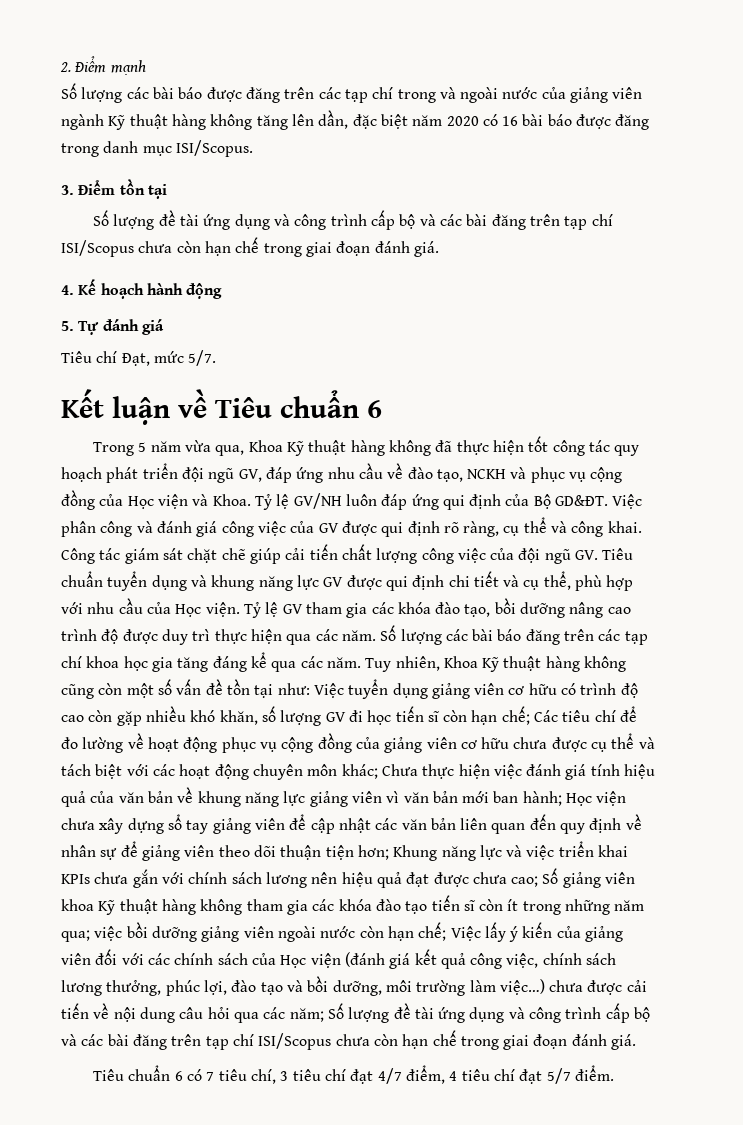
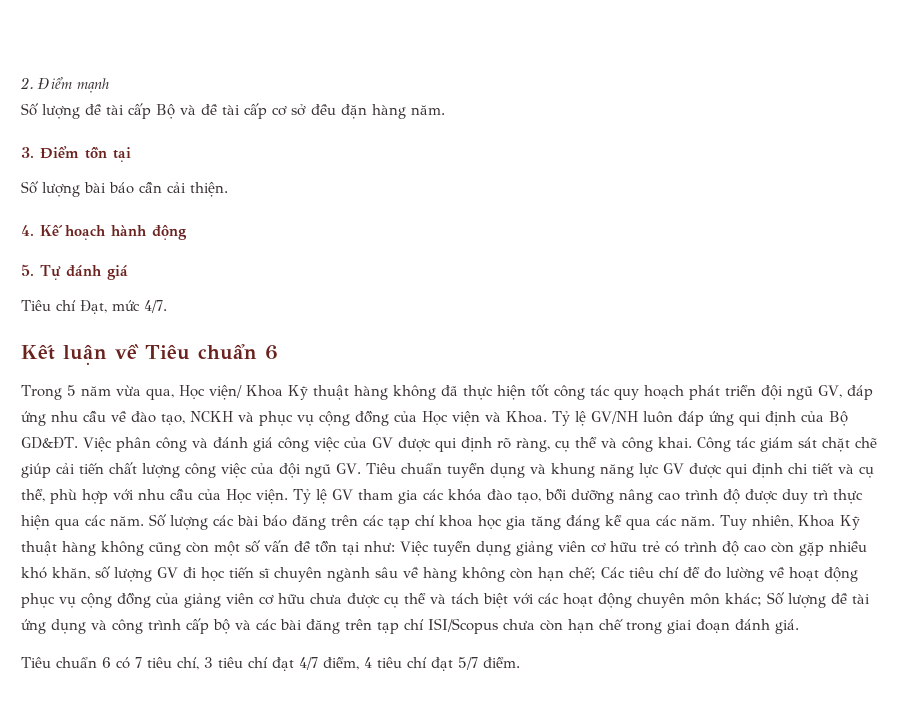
[126,87,643,103] [61,110,650,130] [61,140,253,157] các bài báo được đăng trên các tạp chí trong và ngoài nước của giảng viên ngành Kỹ thuật hàng không tăng lên dần, đặc biệt năm 2020 có 16 bài báo được đăng trong danh mục ISI/Scopus. -> [85,103,445,119] đề tài cấp Bộ và đề tài cấp cơ sở đều đặn hàng năm.
[158,210,613,230] [61,237,439,257] đề tài ứng dụng và công trình cấp bộ và các bài đăng trên tạp chí ISI/Scopus chưa còn hạn chế trong giai đoạn đánh giá. -> [84,182,228,197] bài báo cần cải thiện.
[188,350,217,366] 5/7. -> [144,300,167,313] 4/7.
(245, 450) none -> [178,385,242,400] Học viện/
(557, 689) none -> [642,541,660,552] trẻ
(440, 716) none -> [274,567,505,582] chuyên ngành sâu về hàng không
[381,764,656,780] [61,787,627,807] [61,814,642,834] [61,841,629,861] [61,868,636,888] [61,895,645,915] [61,922,624,942] [61,949,617,969] [61,976,647,996] [61,1003,324,1023] Chưa thực hiện việc đánh giá tính hiệu quả của văn bản về khung năng lực giảng viên vì văn bản mới ban hành; Học viện chưa xây dựng sổ tay giảng viên để cập nhật các văn bản liên quan đến quy định về nhân sự để giảng viên theo dõi thuận tiện hơn; Khung năng lực và việc triển khai KPIs chưa gắn với chính sách lương nên hiệu quả đạt được chưa cao; Số giảng viên khoa Kỹ thuật hàng không tham gia các khóa đào tạo tiến sĩ còn ít trong những năm qua; việc bồi dưỡng giảng viên ngoài nước còn hạn chế; Việc lấy ý kiến của giảng viên đối với các chính sách của Học viện (đánh giá kết quả công việc, chính sách lương thưởng, phúc lợi, đào tạo và bồi dưỡng, môi trường làm việc…) chưa được cải tiến về nội dung câu hỏi qua các năm; -> (762, 599) none

